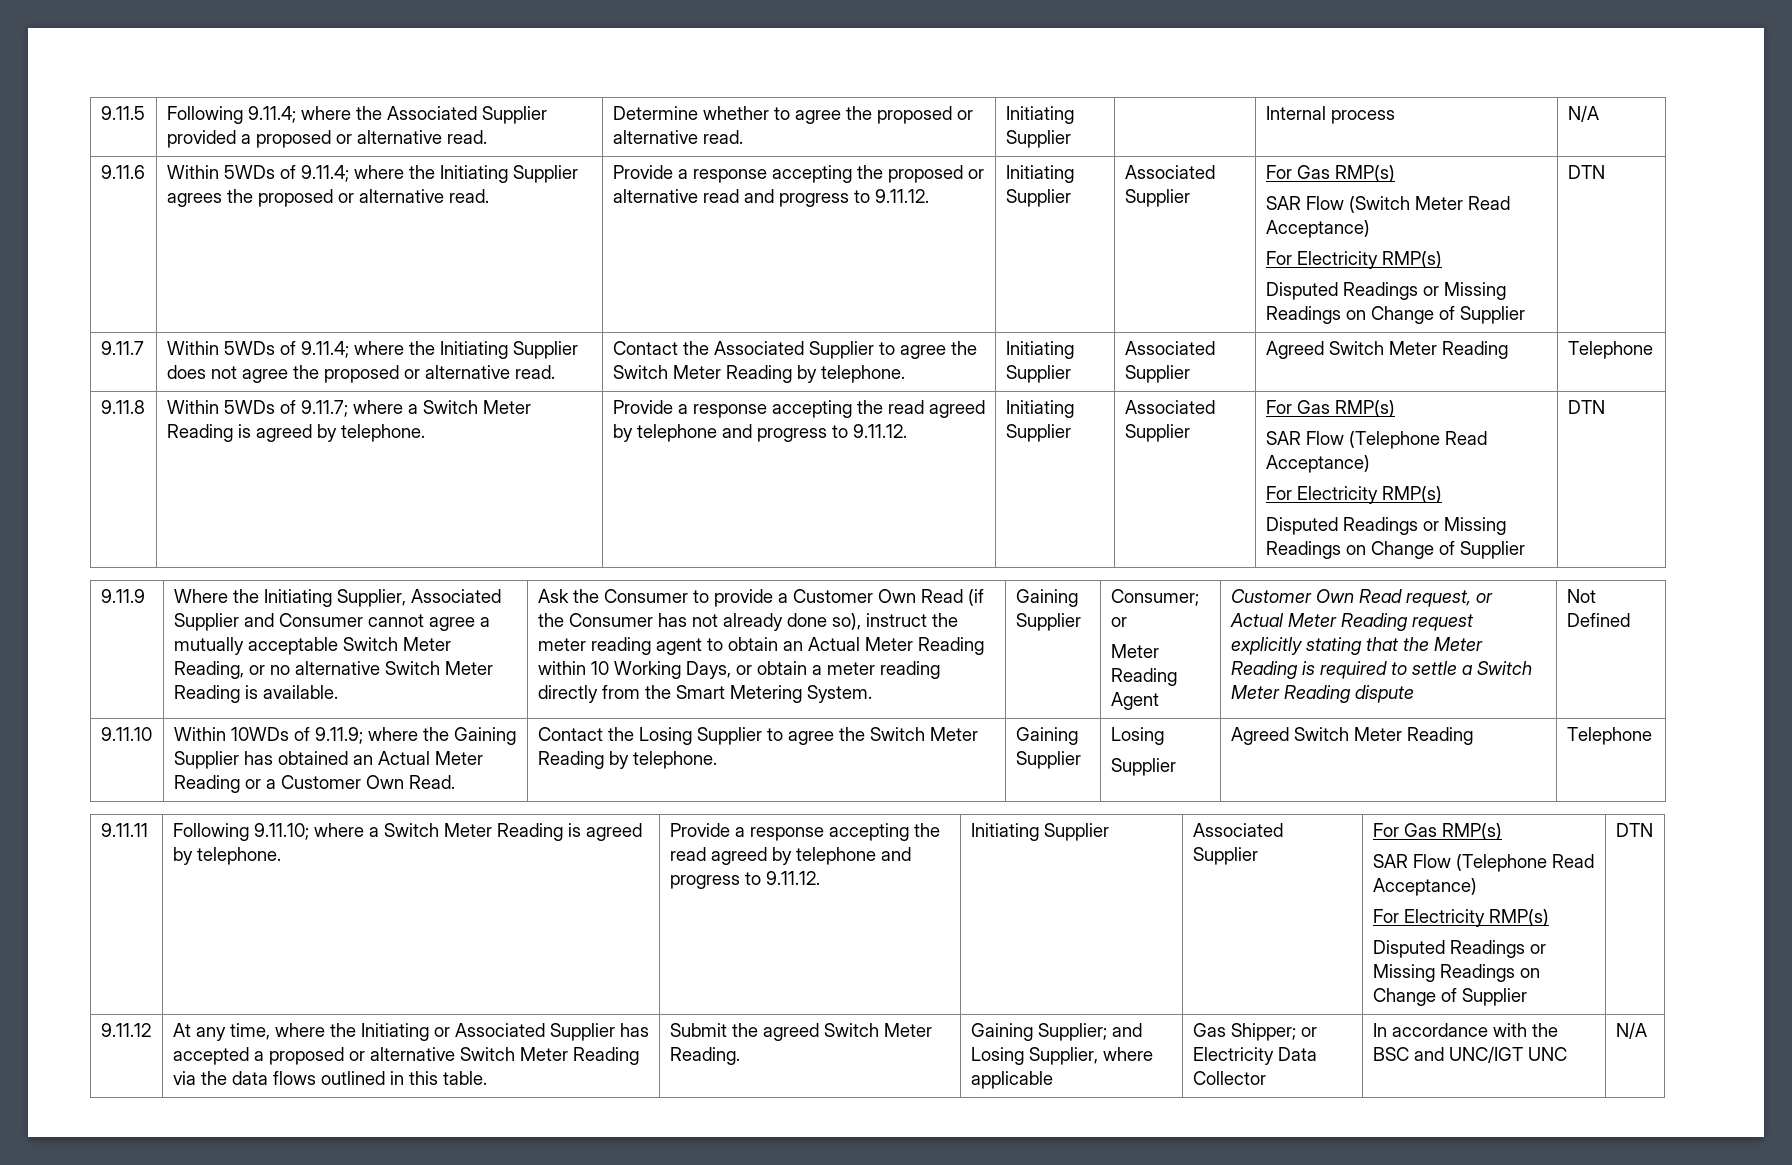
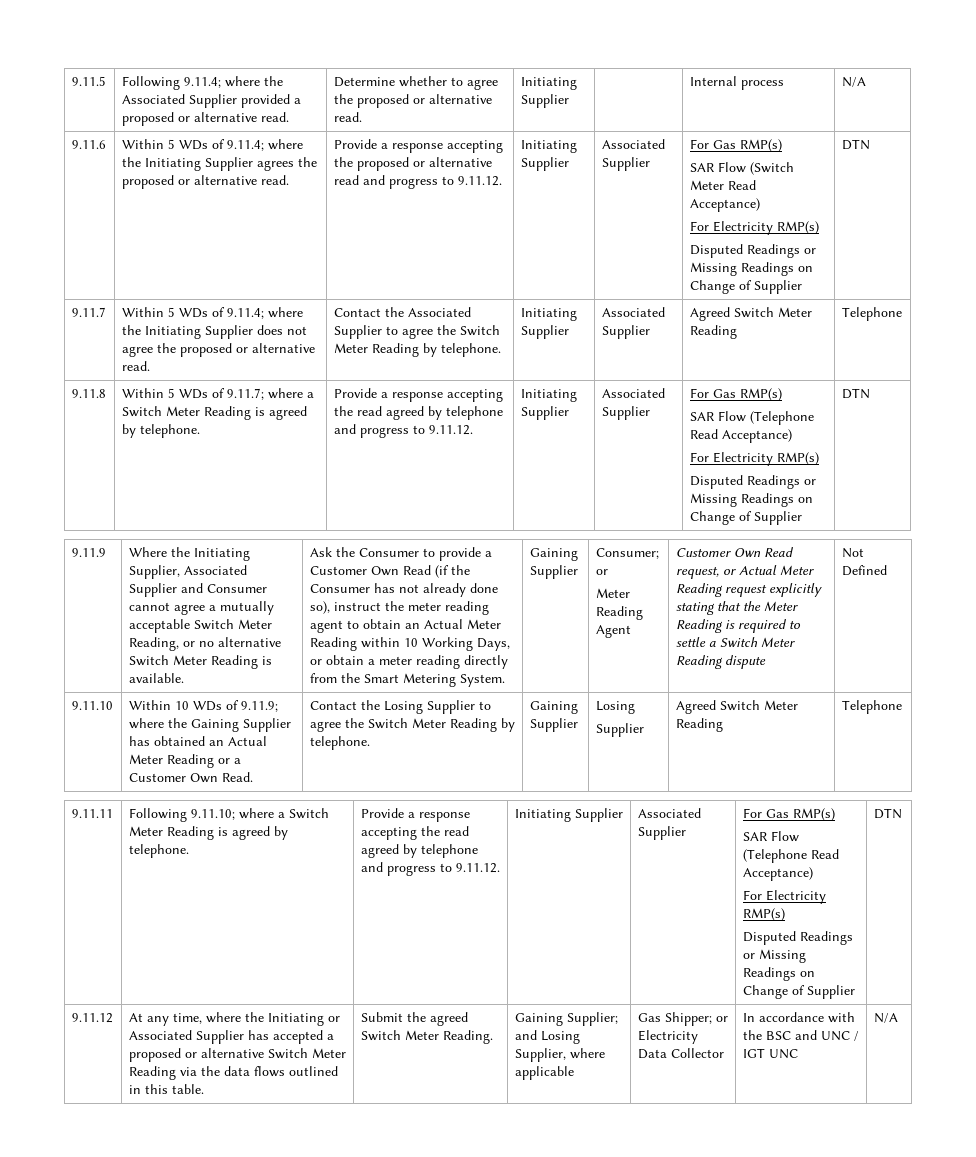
[223,165,275,179] 5WDs -> [167,139,208,150] 5 WDs
[223,341,275,355] 5WDs -> [167,307,208,318] 5 WDs
[223,400,275,414] 5WDs -> [167,388,208,399] 5 WDs
[230,727,289,741] 10WDs -> [174,701,222,711] 10 WDs
[1448,1046,1523,1063] UNC/IGT -> [820,1031,859,1041] [742,1048,765,1058] UNC / IGT

